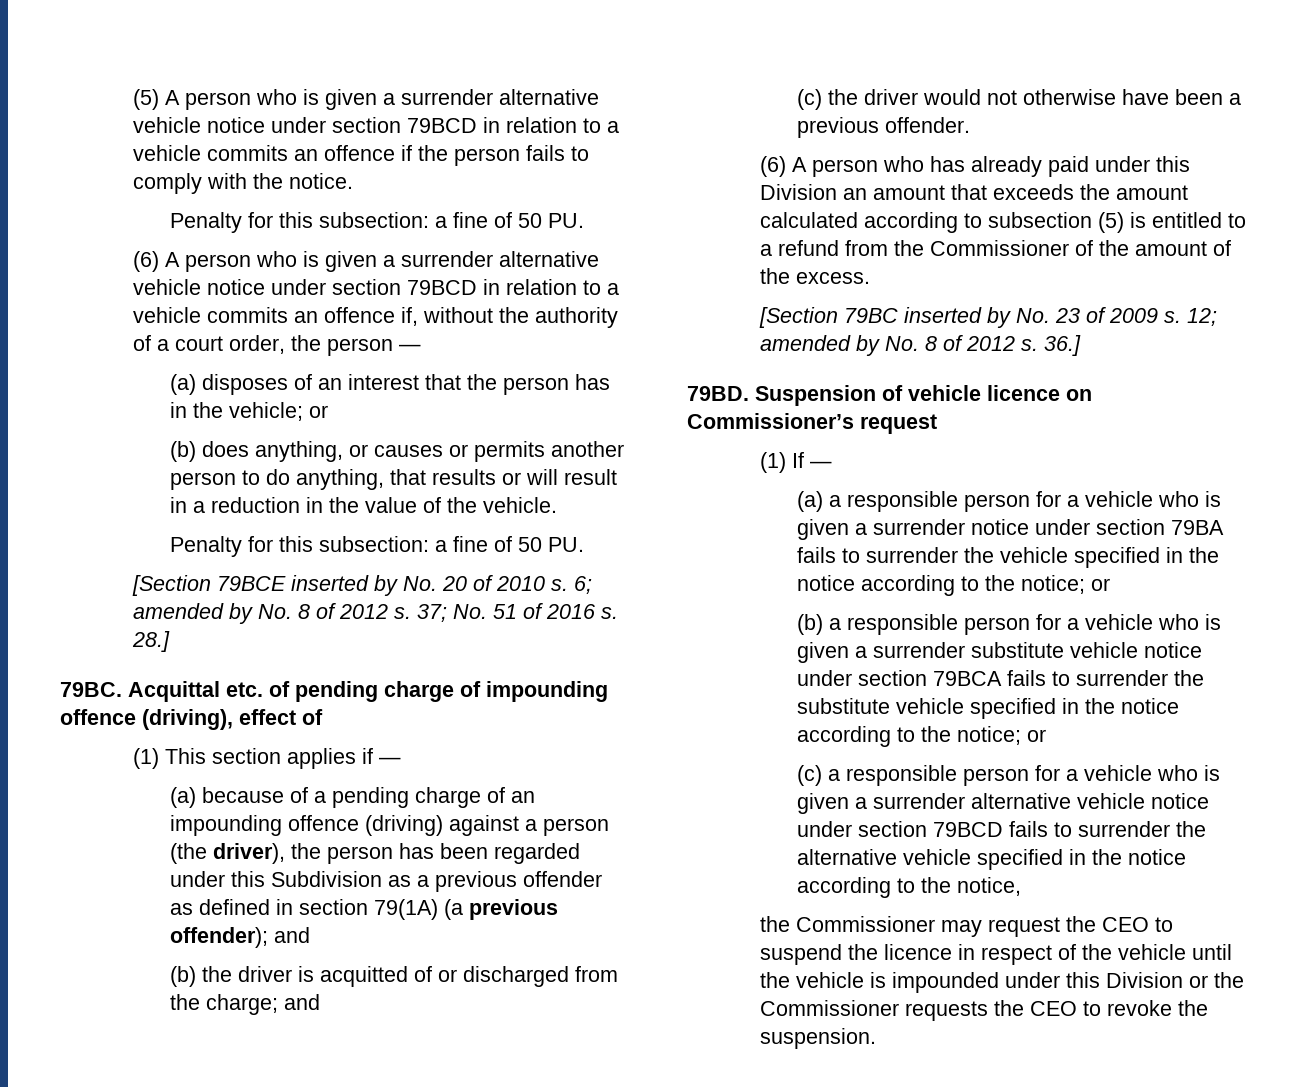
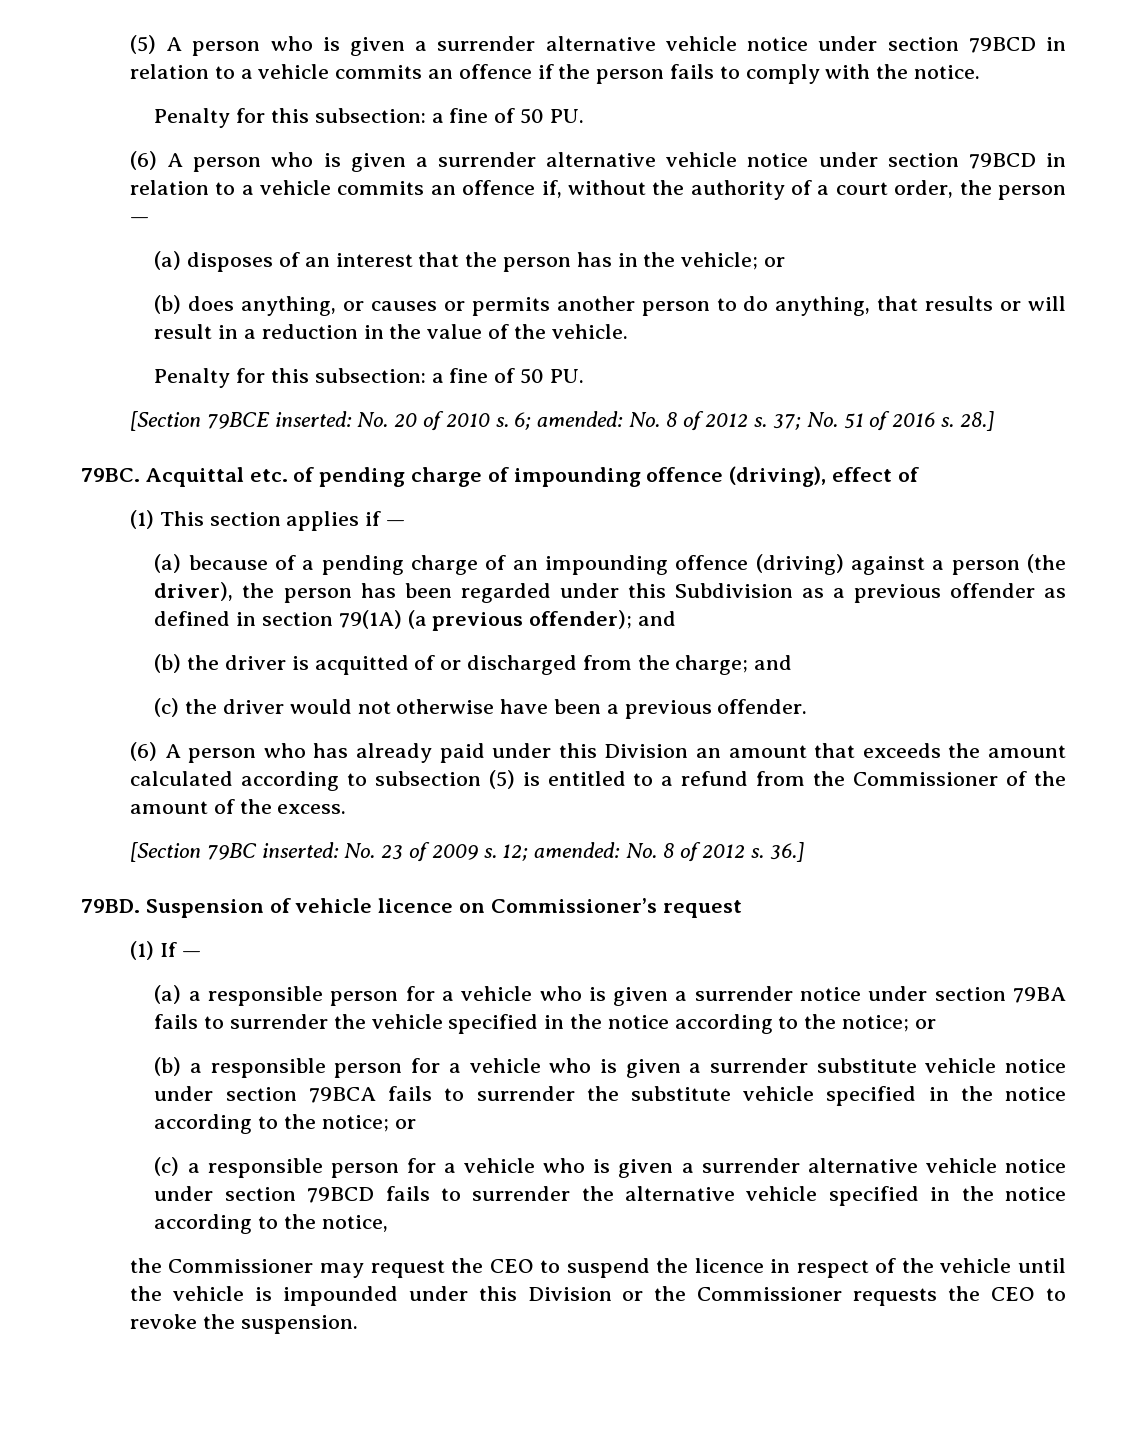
[291,575,399,596] inserted by -> [274,411,352,427] inserted:
[133,603,254,624] amended by -> [537,411,624,427] amended:
[904,307,1012,328] inserted by -> [261,842,339,858] inserted:
[760,335,881,356] amended by -> [534,842,621,858] amended:

